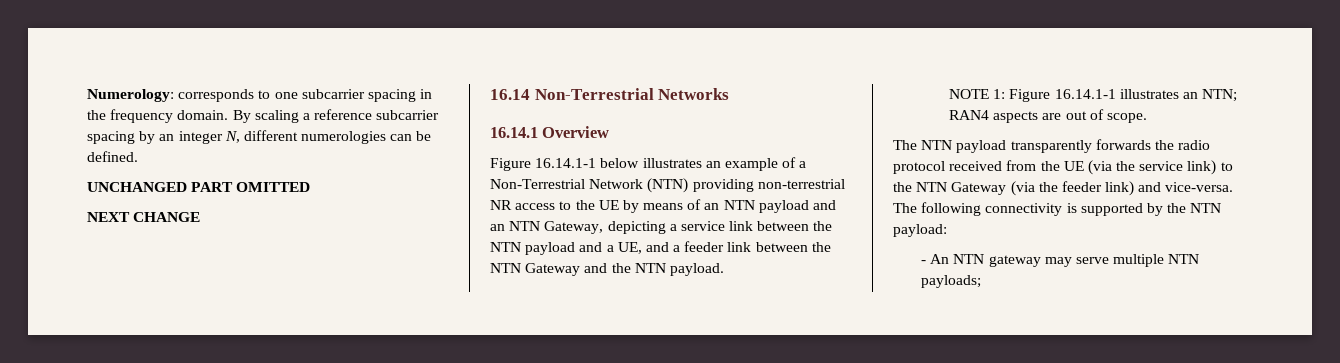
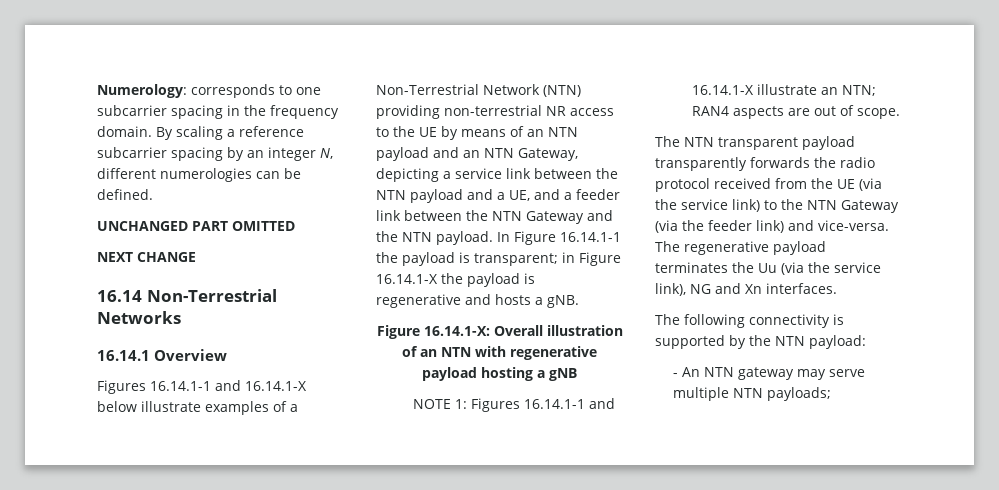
[490,158,778,171] Figure 16.14.1-1 below illustrates an example -> [97,380,307,394] [97,401,269,415] Figures 16.14.1-1 and 16.14.1-X below illustrate examples
[949,89,1179,102] // NOTE 1: Figure 16.14.1-1 illustrates -> [497,231,621,245] [376,252,621,266] [376,273,535,287] [376,294,579,308] [376,325,623,339] [402,346,597,360] [422,367,577,381] [412,398,615,412] [691,84,817,95] In Figure 16.14.1-1 the payload is transparent; in Figure 16.14.1-X the payload is regenerative and hosts a gNB. // Figure 16.14.1-X: Overall illustration of an NTN with regenerative payload hosting a gNB // NOTE 1: Figures 16.14.1-1 and 16.14.1-X illustrate
(953, 145) none -> [718,137,798,150] transparent
(917, 208) none -> [684,241,826,255] [655,262,881,275] [655,283,837,296] [655,314,680,325] regenerative payload terminates the Uu (via the service link), NG and Xn interfaces. // The

